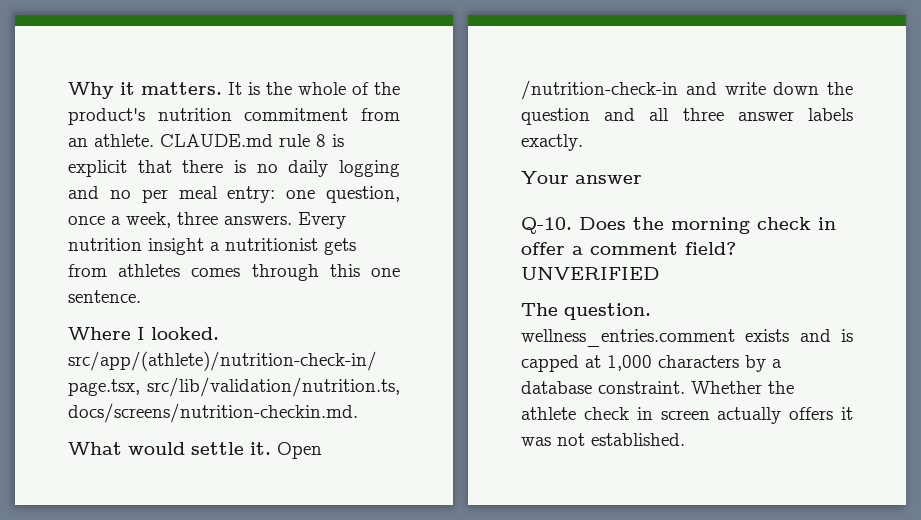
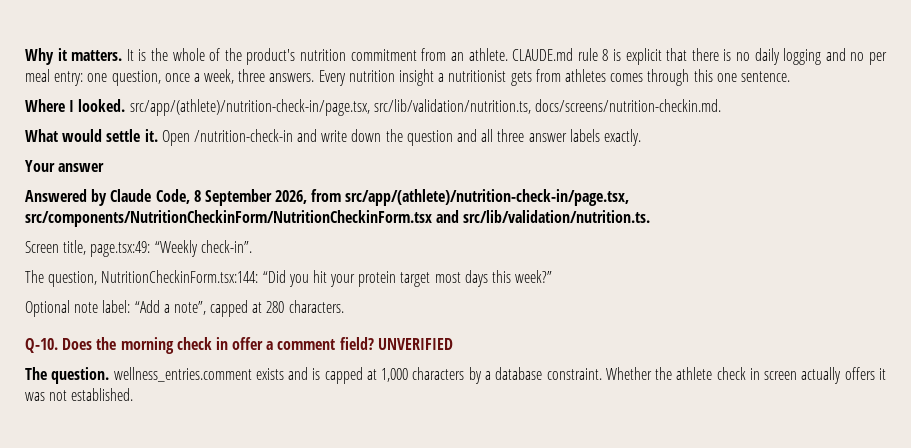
(642, 179) none -> [25,189,630,206] [25,210,651,227] [25,240,252,257] [25,270,553,287] [25,300,344,317] // Answered by Claude Code, 8 September 2026, from src/app/(athlete)/nutrition-check-in/page.tsx, src/components/NutritionCheckinForm/NutritionCheckinForm.tsx and src/lib/validation/nutrition.ts. // Screen title, page.tsx:49: “Weekly check-in”. // The question, NutritionCheckinForm.tsx:144: “Did you hit your protein target most days this week?” // Optional note label: “Add a note”, capped at 280 characters.

